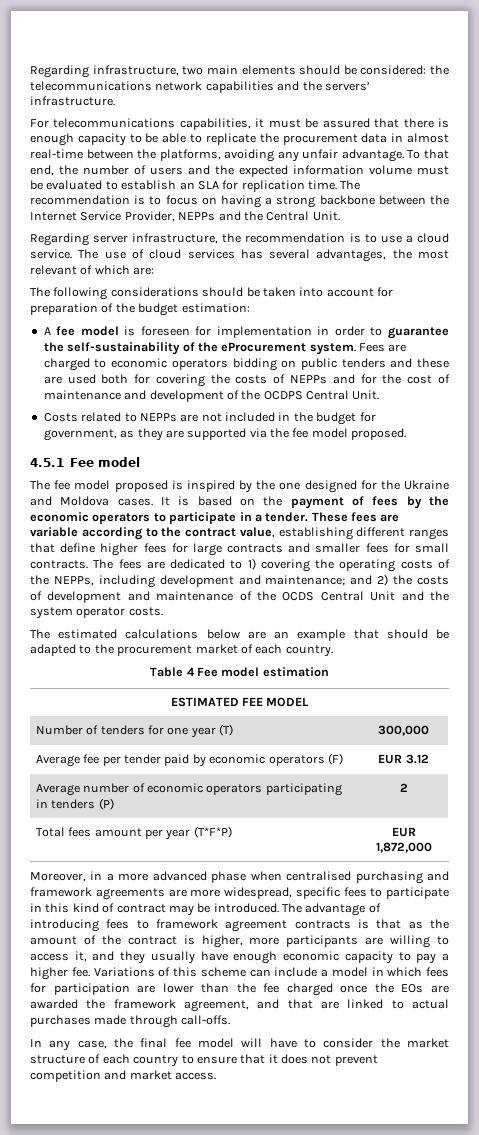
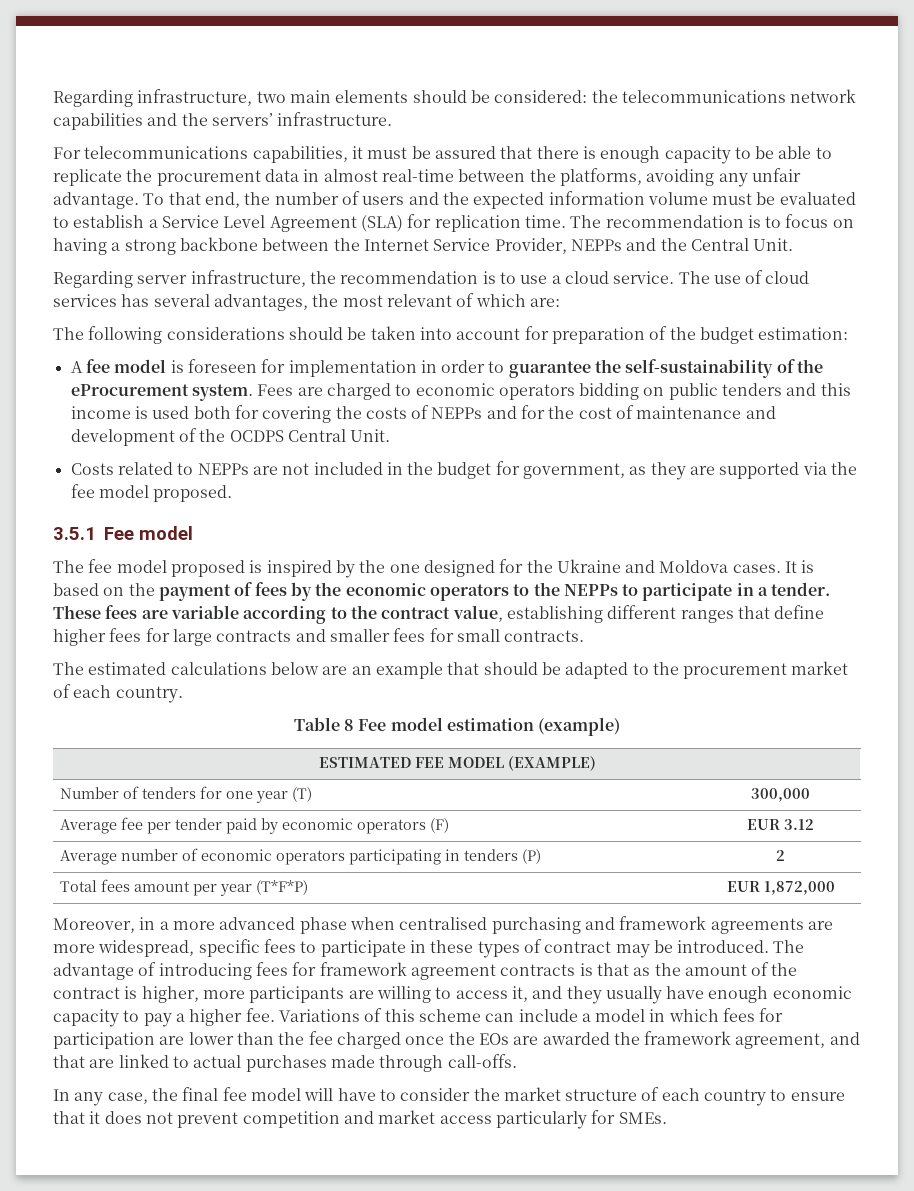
[179,181,219,190] an SLA -> [148,215,403,232] a Service Level Agreement (SLA)
[417,358,450,368] [43,376,62,384] these are -> [820,383,851,396] [70,406,148,419] this income is
[30,458,64,467] 4.5.1 -> [53,527,96,540] 3.5.1
(166, 517) none -> [533,582,639,596] the NEPPs to
[93,558,450,572] [30,574,450,588] [30,591,449,603] [30,607,163,619] The fees are dedicated to 1) covering the operating costs of the NEPPs, including development and maintenance; and 2) the costs of development and maintenance of the OCDS Central Unit and the system operator costs. -> (585, 636) none
[186,667,195,676] 4 -> [344,719,355,731] 8
(329, 672) none -> [538,717,621,736] (example)
(309, 702) none -> [507,756,596,771] (EXAMPLE)
[45,903,99,913] this kind -> [430,940,520,958] these types
[136,920,149,929] to -> [292,962,317,976] for
[175,1072,217,1080] access. -> [439,1110,667,1129] access particularly for SMEs.

